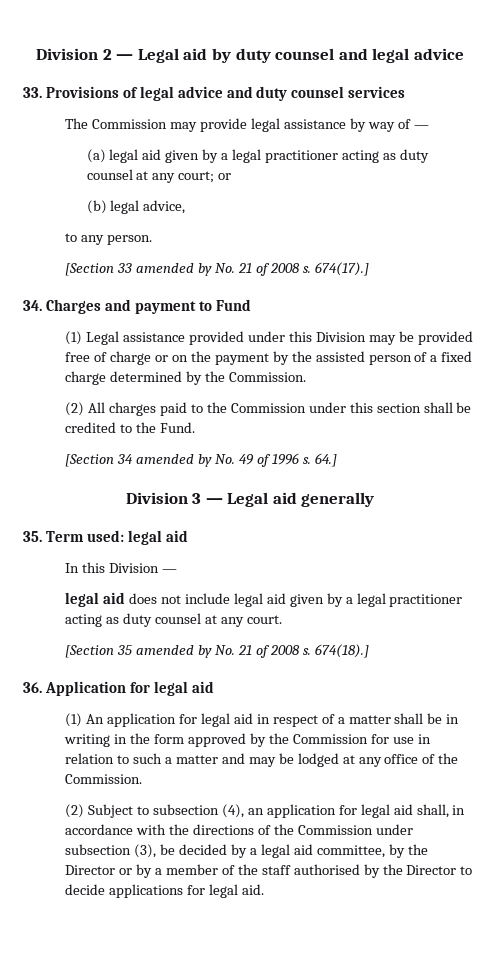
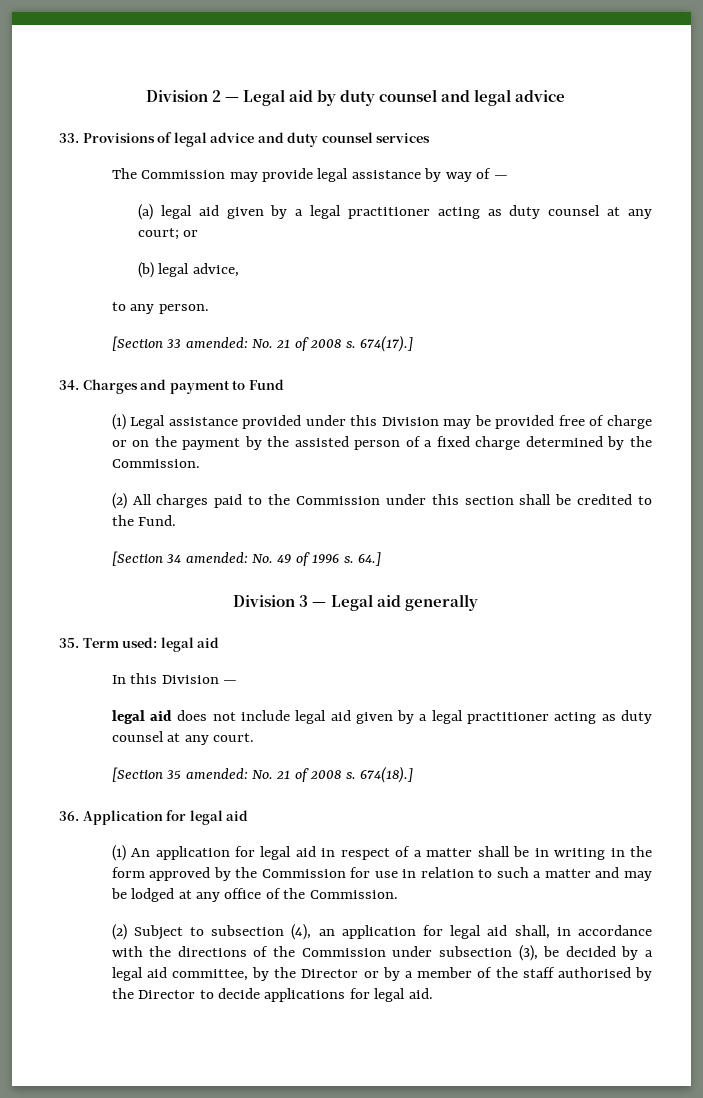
[136,263,213,276] amended by -> [185,337,248,348] amended:
[136,454,213,467] amended by -> [185,552,248,563] amended:
[136,645,213,658] amended by -> [185,768,248,779] amended:

